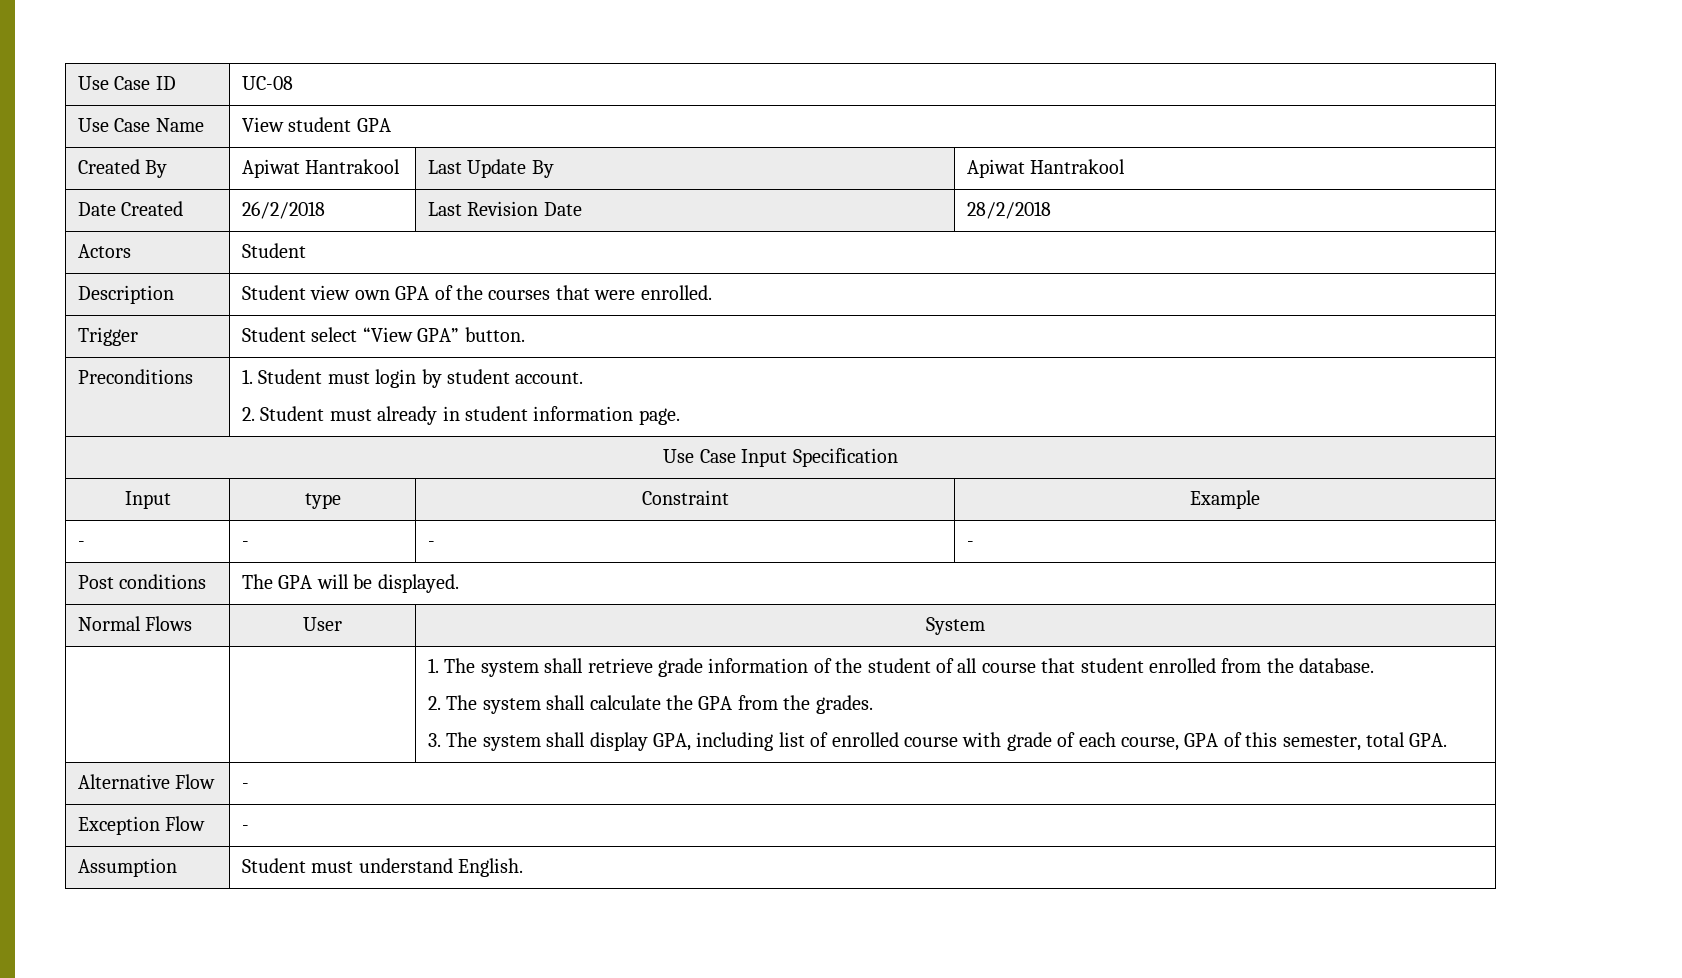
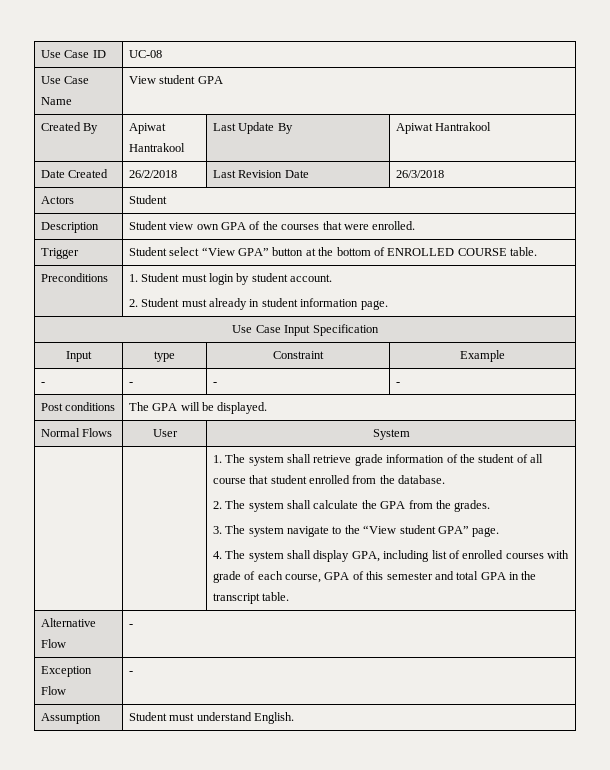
[966,201,1051,219] 28/2/2018 -> [395,170,444,178] 26/3/2018
[464,327,525,342] button. -> [272,247,538,256] button at the bottom of ENROLLED COURSE table.
(541, 743) none -> [287,525,500,537] [212,550,284,562] navigate to the “View student GPA” page. // 4. The system
[903,737,958,747] course -> [505,553,544,559] courses
[1282,732,1448,751] semester, total GPA. -> [386,571,537,580] [212,592,290,604] semester and total GPA in the transcript table.

